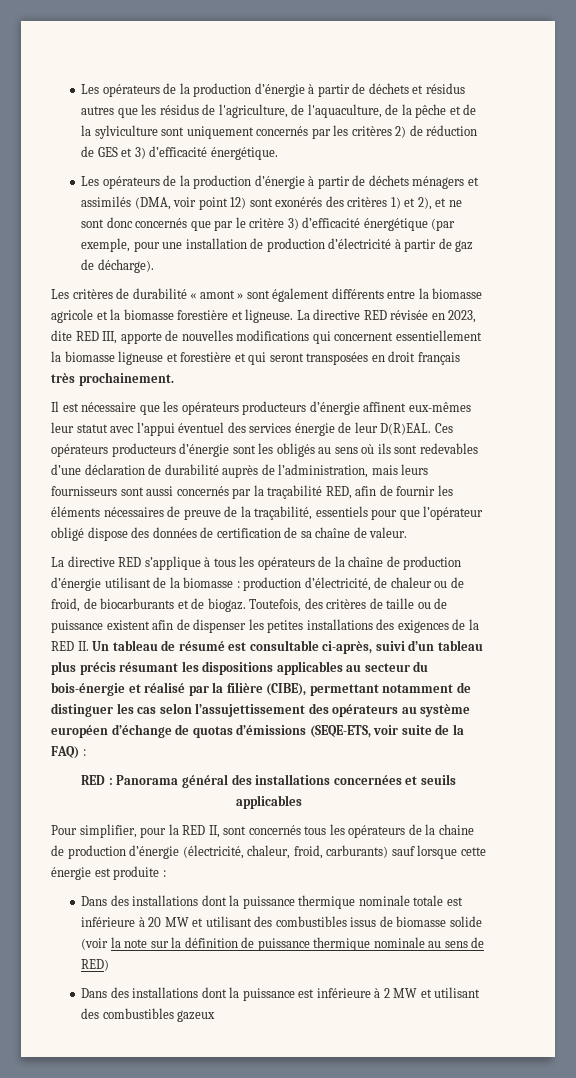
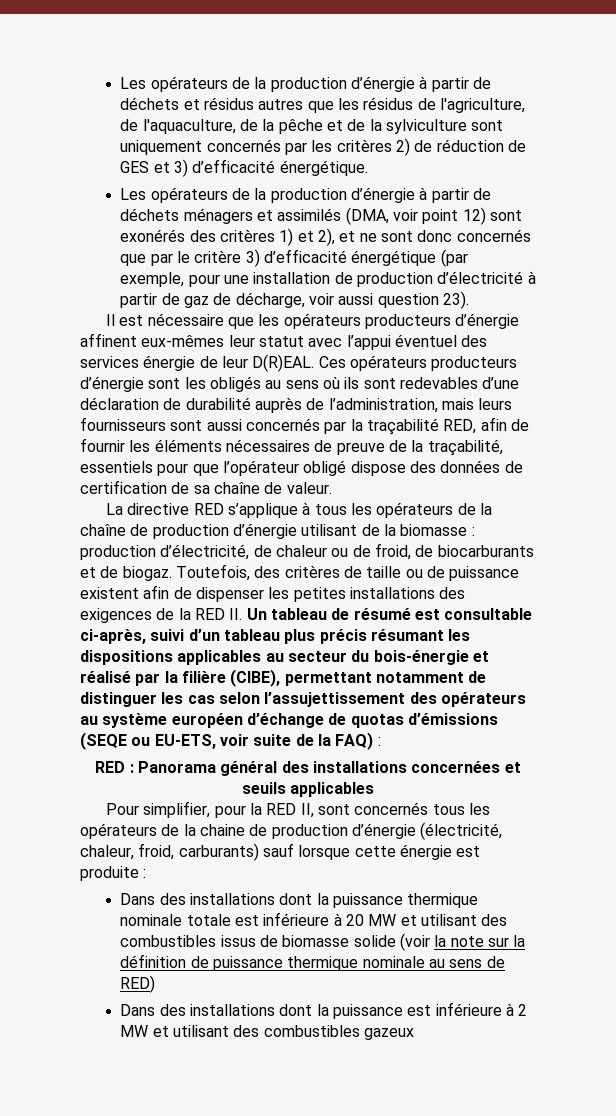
[97,259,154,273] [51,288,483,302] [51,309,477,323] [51,330,482,344] [51,351,460,365] [51,372,174,386] décharge). // Les critères de durabilité « amont » sont également différents entre la biomasse agricole et la biomasse forestière et ligneuse. La directive RED révisée en 2023, dite RED III, apporte de nouvelles modifications qui concernent essentiellement la biomasse ligneuse et forestière et qui seront transposées en droit français très prochainement. -> [235,291,470,309] décharge, voir aussi question 23).
[309,725,371,738] (SEQE-ETS, -> [80,732,216,750] (SEQE ou EU-ETS,

